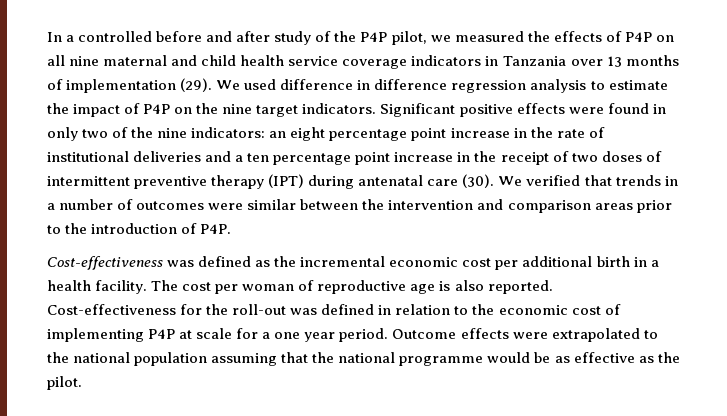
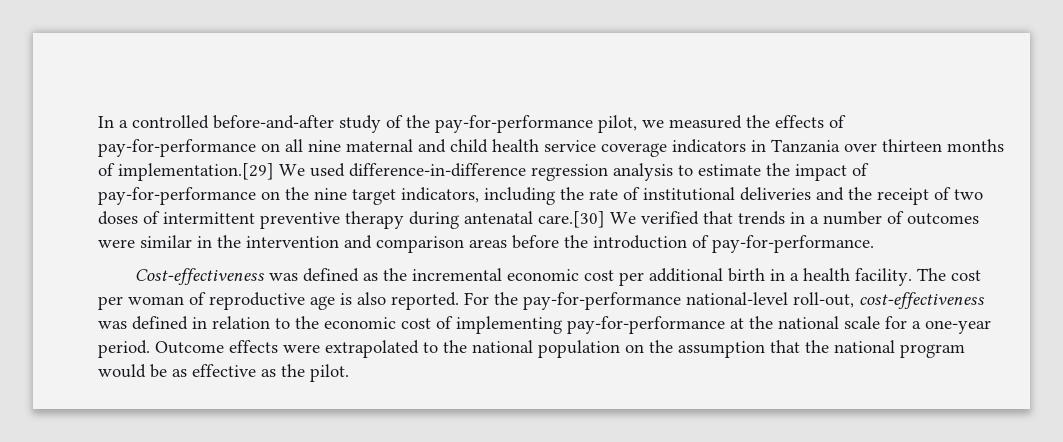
[156,31,271,42] before and after -> [213,115,334,129] before-and-after
[360,32,388,42] P4P -> [435,115,593,133] pay-for-performance
[624,32,652,42] P4P -> [98,139,256,157] pay-for-performance
[606,56,622,67] 13 -> [882,139,942,152] thirteen
[66,78,448,93] implementation (29). We used difference in difference -> [118,163,526,181] implementation.[29] We used difference-in-difference
[143,104,171,114] P4P -> [98,187,256,205] pay-for-performance
[302,103,666,117] [47,127,527,141] indicators. Significant positive effects were found in only two of the nine indicators: an eight percentage point increase in -> [401,187,555,205] indicators, including
[235,152,471,165] a ten percentage point increase in -> (844, 194) none
[268,174,305,188] (IPT) -> (404, 220) none
[427,174,495,188] care (30). -> [538,211,605,228] care.[30]
[300,199,359,210] between -> [197,236,212,248] in
[636,200,672,213] [47,225,61,234] prior to -> [512,235,559,249] before
[200,224,232,234] P4P. -> [712,235,874,253] pay-for-performance.
[47,304,287,315] Cost-effectiveness for the roll-out -> [464,292,984,310] For the pay-for-performance national-level roll-out, cost-effectiveness
[148,329,193,339] P4P at -> [567,316,839,334] pay-for-performance at the national
[274,332,336,342] one year -> [925,320,991,334] one-year
[211,353,278,366] assuming -> [625,340,765,358] on the assumption
[399,356,484,366] programme -> [900,344,965,358] program

